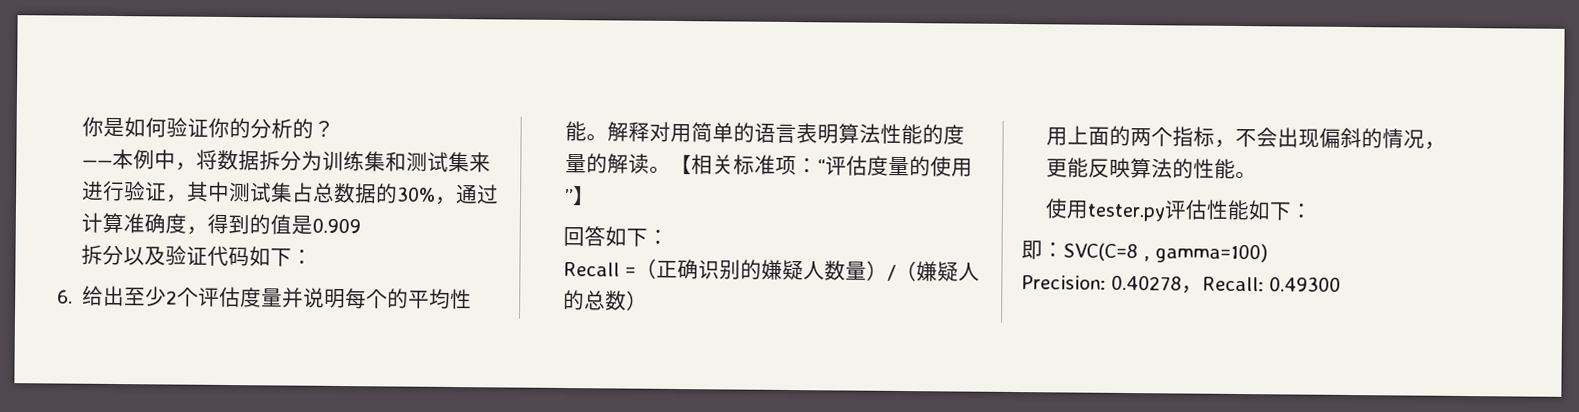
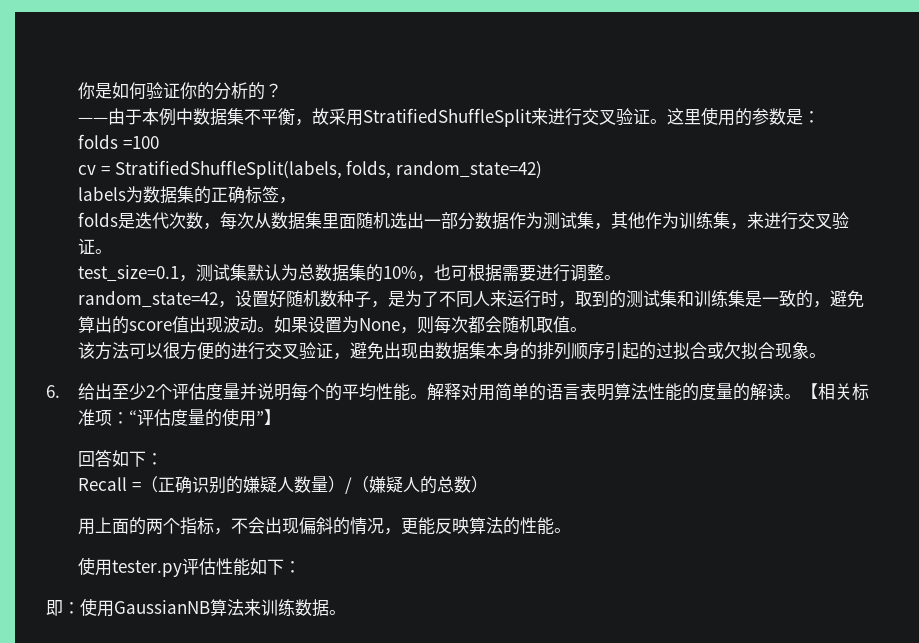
[112,148,492,173] [82,180,500,206] [81,212,362,235] [81,244,314,267] 本例中，将数据拆分为训练集和测试集来进行验证，其中测试集占总数据的30%，通过计算准确度，得到的值是0.909 // 拆分以及验证代码如下： -> [108,107,821,127] [78,134,159,149] [78,160,542,179] [78,186,297,204] [78,212,850,230] [78,238,113,255] [78,264,622,282] [78,290,865,308] [78,316,588,334] [78,342,827,360] 由于本例中数据集不平衡，故采用StratifiedShuffleSplit来进行交叉验证。这里使用的参数是： // folds =100 // cv = StratifiedShuffleSplit(labels, folds, random_state=42) // labels为数据集的正确标签， // folds是迭代次数，每次从数据集里面随机选出一部分数据作为测试集，其他作为训练集，来进行交叉验证。 // test_size=0.1，测试集默认为总数据集的10%，也可根据需要进行调整。 // random_state=42，设置好随机数种子，是为了不同人来运行时，取到的测试集和训练集是一致的，避免算出的score值出现波动。如果设置为None，则每次都会随机取值。 // 该方法可以很方便的进行交叉验证，避免出现由数据集本身的排列顺序引起的过拟合或欠拟合现象。
[1063,242,1268,264] [1021,274,1341,294] SVC(C=8 , gamma=100) // Precision: 0.40278，Recall: 0.49300 -> [80,598,346,617] 使用GaussianNB算法来训练数据。

